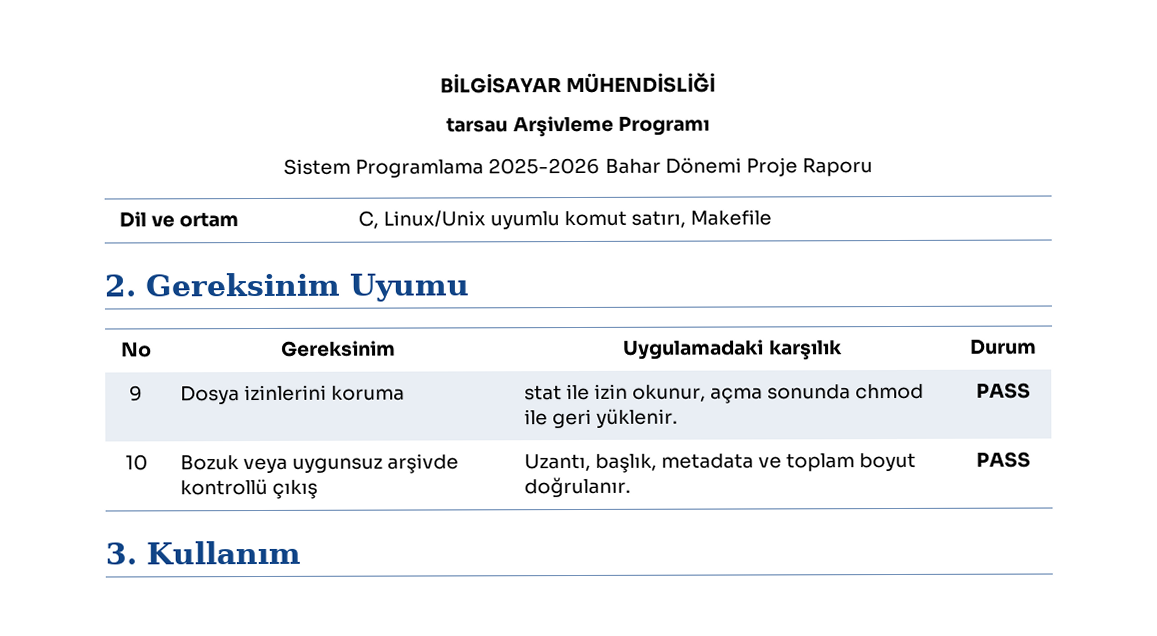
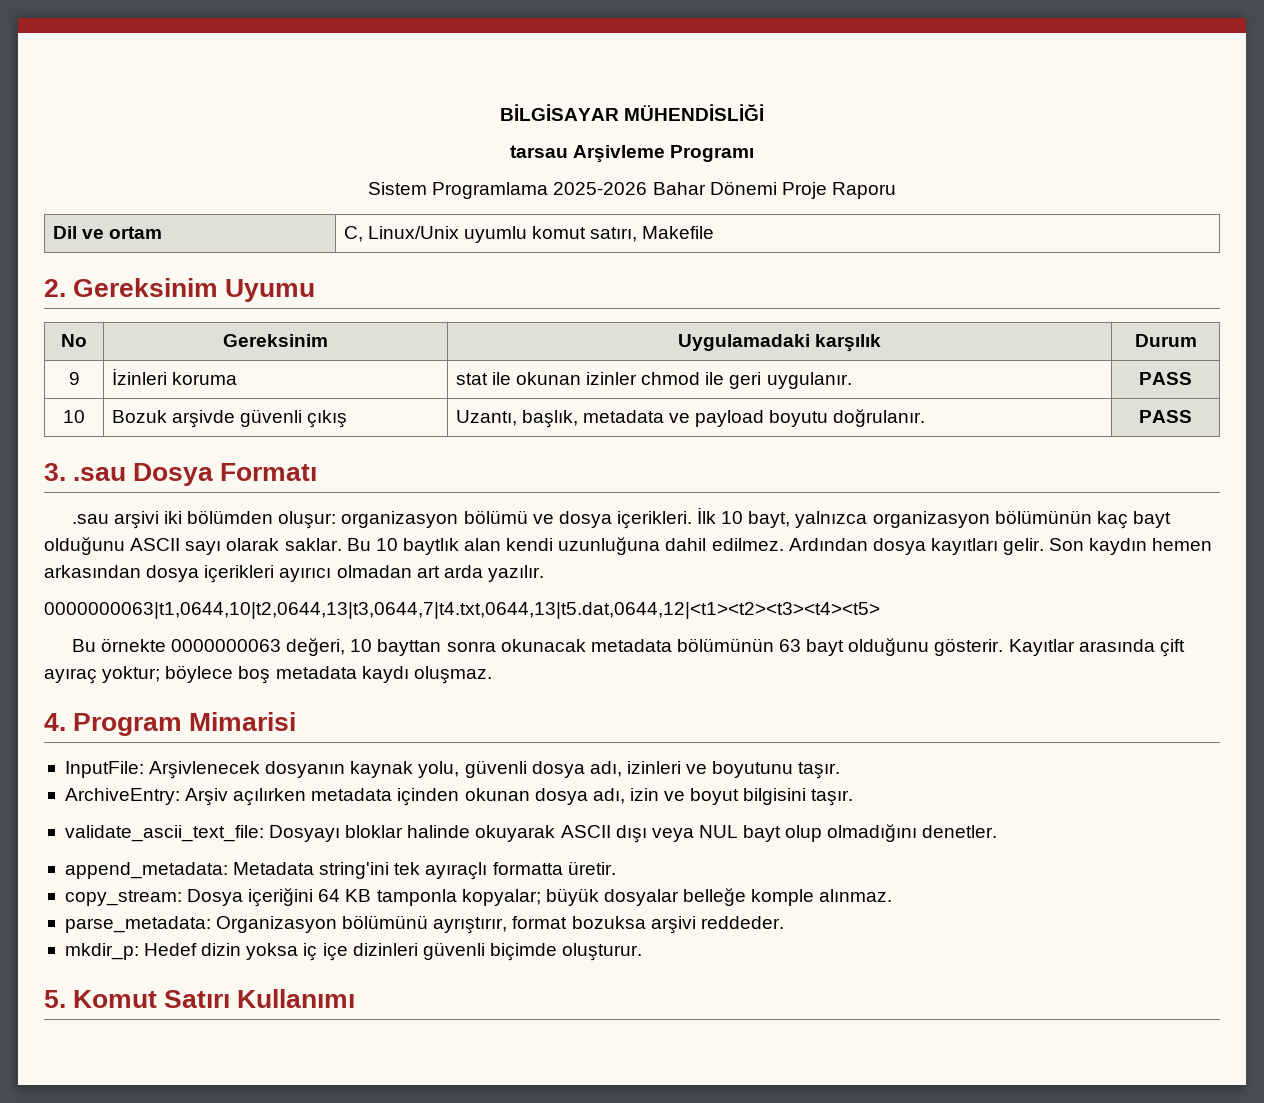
[179,384,327,405] Dosya izinlerini -> [111,368,167,385] İzinleri
[593,383,852,404] izin okunur, açma sonunda -> [515,372,638,385] okunan izinler
[595,408,678,428] yüklenir. -> [766,372,852,389] uygulanır.
[242,453,460,474] [179,478,268,496] veya uygunsuz arşivde kontrollü -> [171,409,302,428] arşivde güvenli
[786,452,917,472] toplam boyut -> [695,410,829,427] payload boyutu
[146,540,301,565] Kullanım -> [73,463,318,486] [71,507,1172,529] [44,537,1213,555] [44,565,544,583] [44,602,880,619] [71,638,1185,657] [44,665,492,684] [44,712,297,736] [64,760,841,779] [64,788,854,806] [64,824,998,843] [64,861,616,880] [64,888,893,907] [64,915,784,934] [64,942,643,961] [44,989,356,1008] .sau Dosya Formatı // .sau arşivi iki bölümden oluşur: organizasyon bölümü ve dosya içerikleri. İlk 10 bayt, yalnızca organizasyon bölümünün kaç bayt olduğunu ASCII sayı olarak saklar. Bu 10 baytlık alan kendi uzunluğuna dahil edilmez. Ardından dosya kayıtları gelir. Son kaydın hemen arkasından dosya içerikleri ayırıcı olmadan art arda yazılır. // 0000000063|t1,0644,10|t2,0644,13|t3,0644,7|t4.txt,0644,13|t5.dat,0644,12|<t1><t2><t3><t4><t5> // Bu örnekte 0000000063 değeri, 10 bayttan sonra okunacak metadata bölümünün 63 bayt olduğunu gösterir. Kayıtlar arasında çift ayıraç yoktur; böylece boş metadata kaydı oluşmaz. // 4. Program Mimarisi // InputFile: Arşivlenecek dosyanın kaynak yolu, güvenli dosya adı, izinleri ve boyutunu taşır. // ArchiveEntry: Arşiv açılırken metadata içinden okunan dosya adı, izin ve boyut bilgisini taşır. // validate_ascii_text_file: Dosyayı bloklar halinde okuyarak ASCII dışı veya NUL bayt olup olmadığını denetler. // append_metadata: Metadata string'ini tek ayıraçlı formatta üretir. // copy_stream: Dosya içeriğini 64 KB tamponla kopyalar; büyük dosyalar belleğe komple alınmaz. // parse_metadata: Organizasyon bölümünü ayrıştırır, format bozuksa arşivi reddeder. // mkdir_p: Hedef dizin yoksa iç içe dizinleri güvenli biçimde oluşturur. // 5. Komut Satırı Kullanımı

